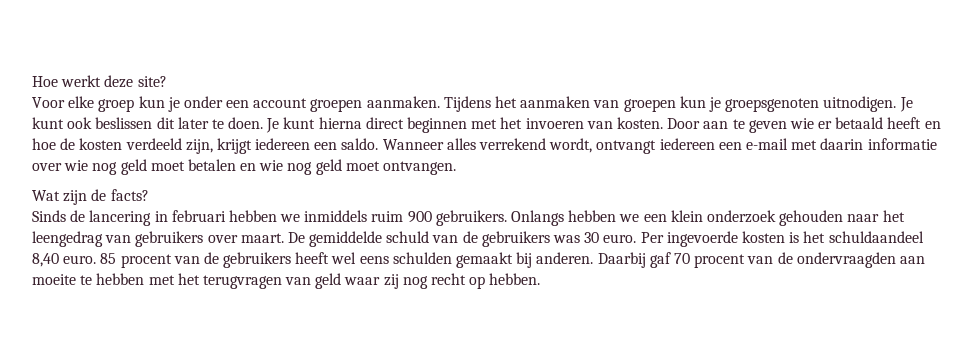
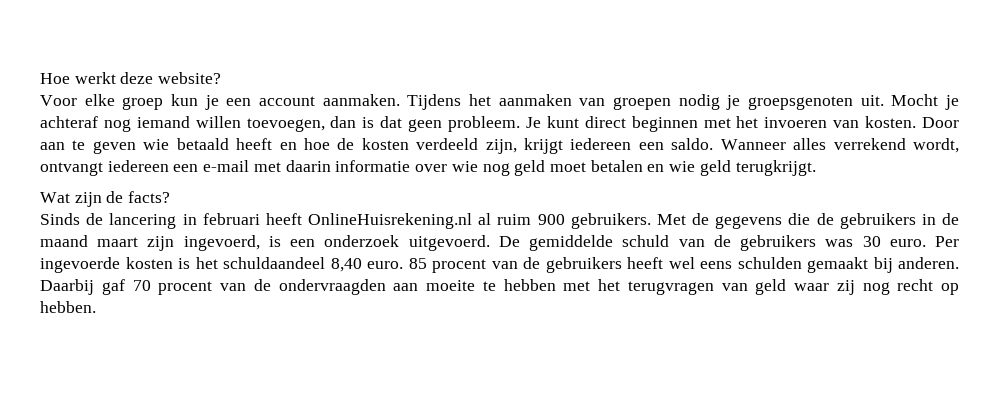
[137,76,167,87] site? -> [158,72,222,84] website?
[183,96,223,108] onder -> (219, 102) none
[310,99,363,112] groepen -> (315, 101) none
[679,96,706,108] kun -> [678,94,720,110] nodig
[823,96,913,112] [32,117,362,133] uitnodigen. Je kunt ook beslissen dit later te doen. Je kunt hierna -> [860,94,959,110] [40,116,579,132] uit. Mocht je achteraf nog iemand willen toevoegen, dan is dat geen probleem. Je kunt
[818,121,833,129] er -> (170, 144) none
[287,159,457,175] nog geld moet ontvangen. -> [699,160,816,176] geld terugkrijgt.
[228,210,905,226] [32,231,284,247] hebben we inmiddels ruim 900 gebruikers. Onlangs hebben we een klein onderzoek gehouden naar het leengedrag van gebruikers over maart. -> [265,213,959,229] [40,235,490,251] heeft OnlineHuisrekening.nl al ruim 900 gebruikers. Met de gegevens die de gebruikers in de maand maart zijn ingevoerd, is een onderzoek uitgevoerd.

